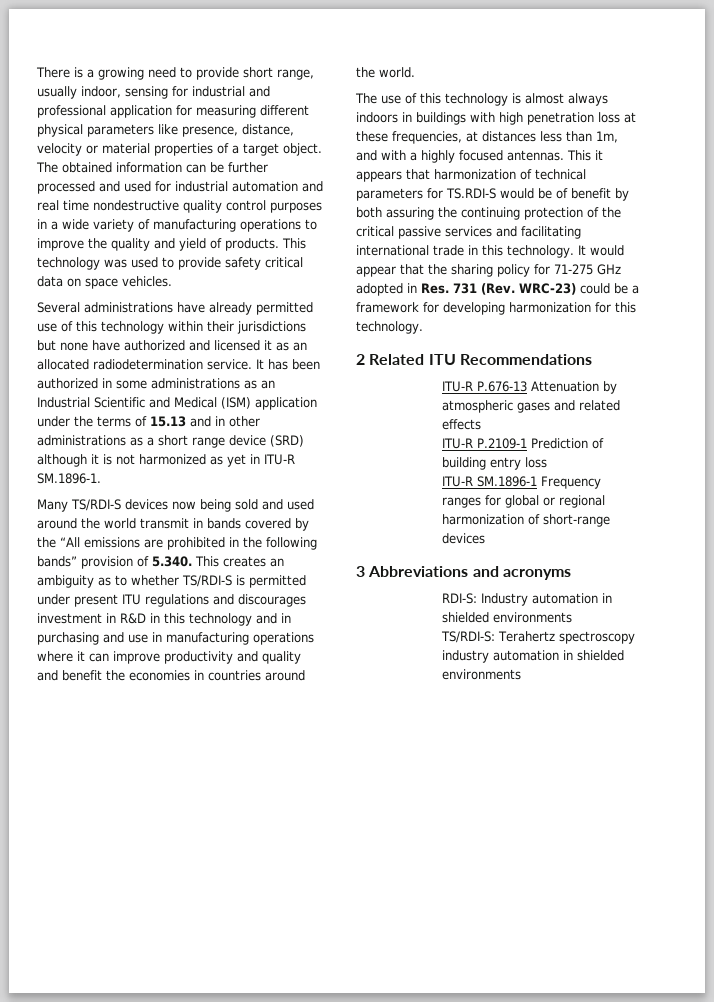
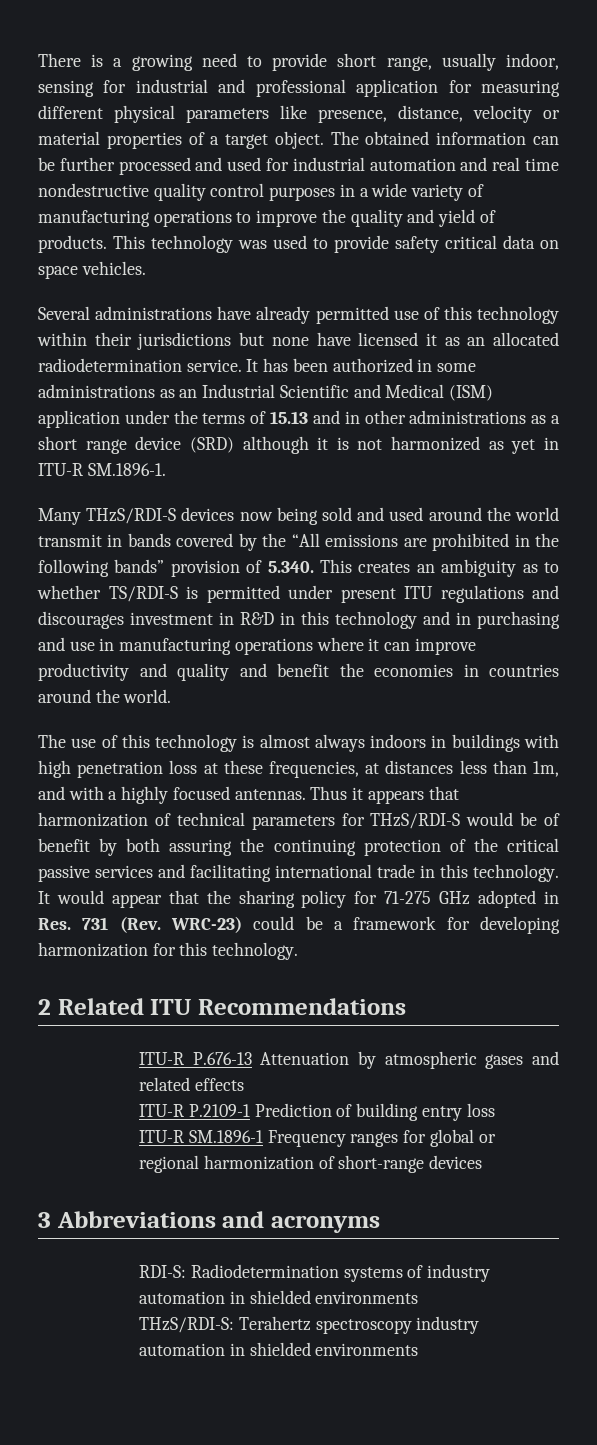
[124,340,210,351] authorized and -> (351, 339) none
[71,499,121,511] TS/RDI-S -> [86,508,177,524] THzS/RDI-S
[567,150,591,161] This -> [310,786,348,800] Thus
[446,188,496,199] TS.RDI-S -> [370,813,461,829] THzS/RDI-S
[480,593,528,606] Industry -> [190,1264,491,1282] Radiodetermination systems of industry
[440,631,495,643] TS/RDI-S: -> [139,1317,235,1333] THzS/RDI-S:

